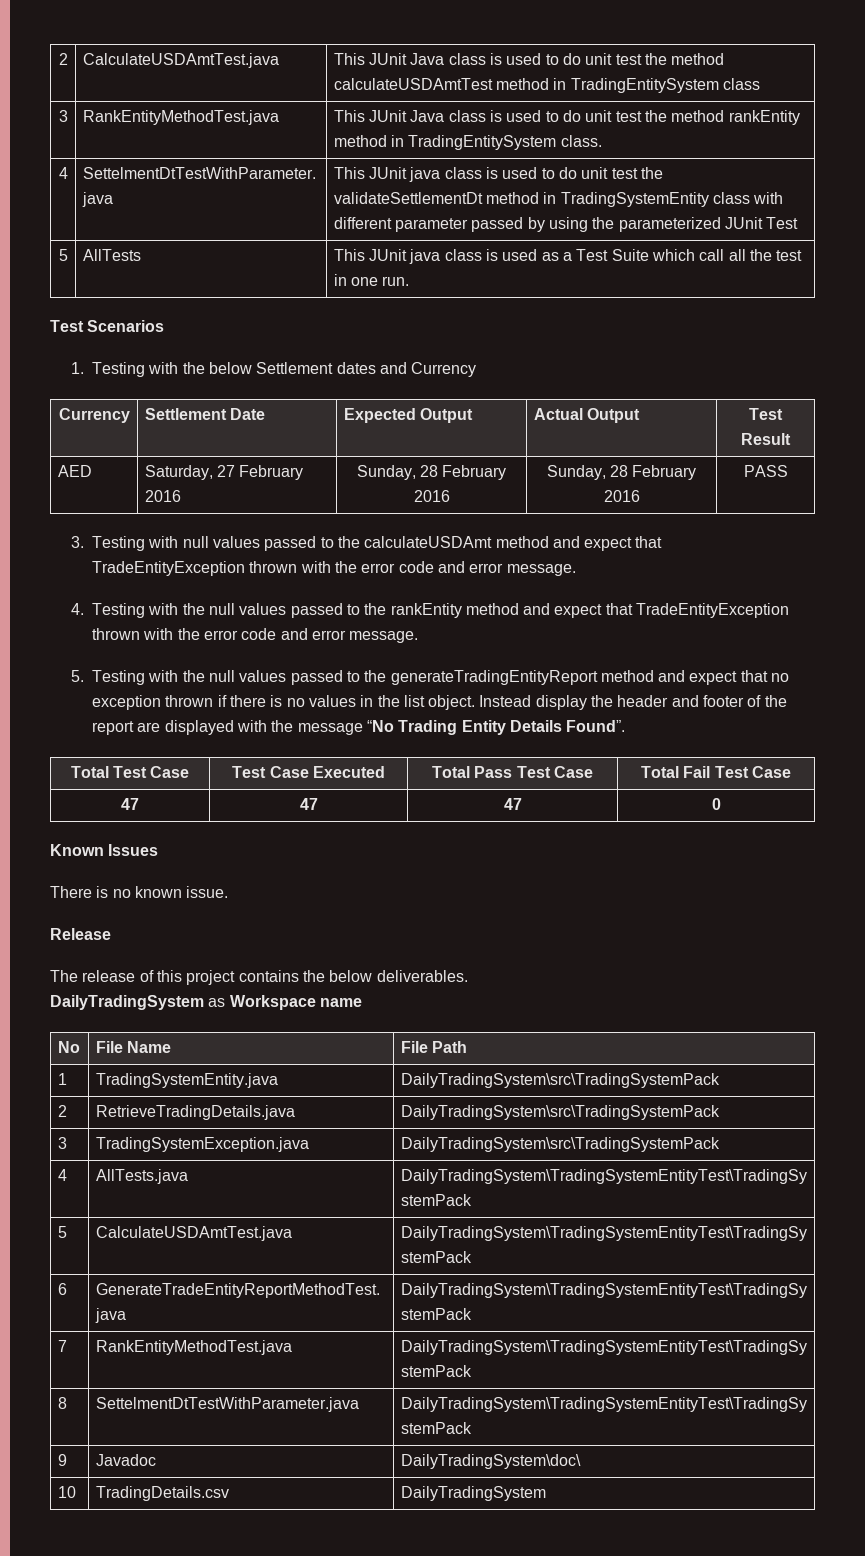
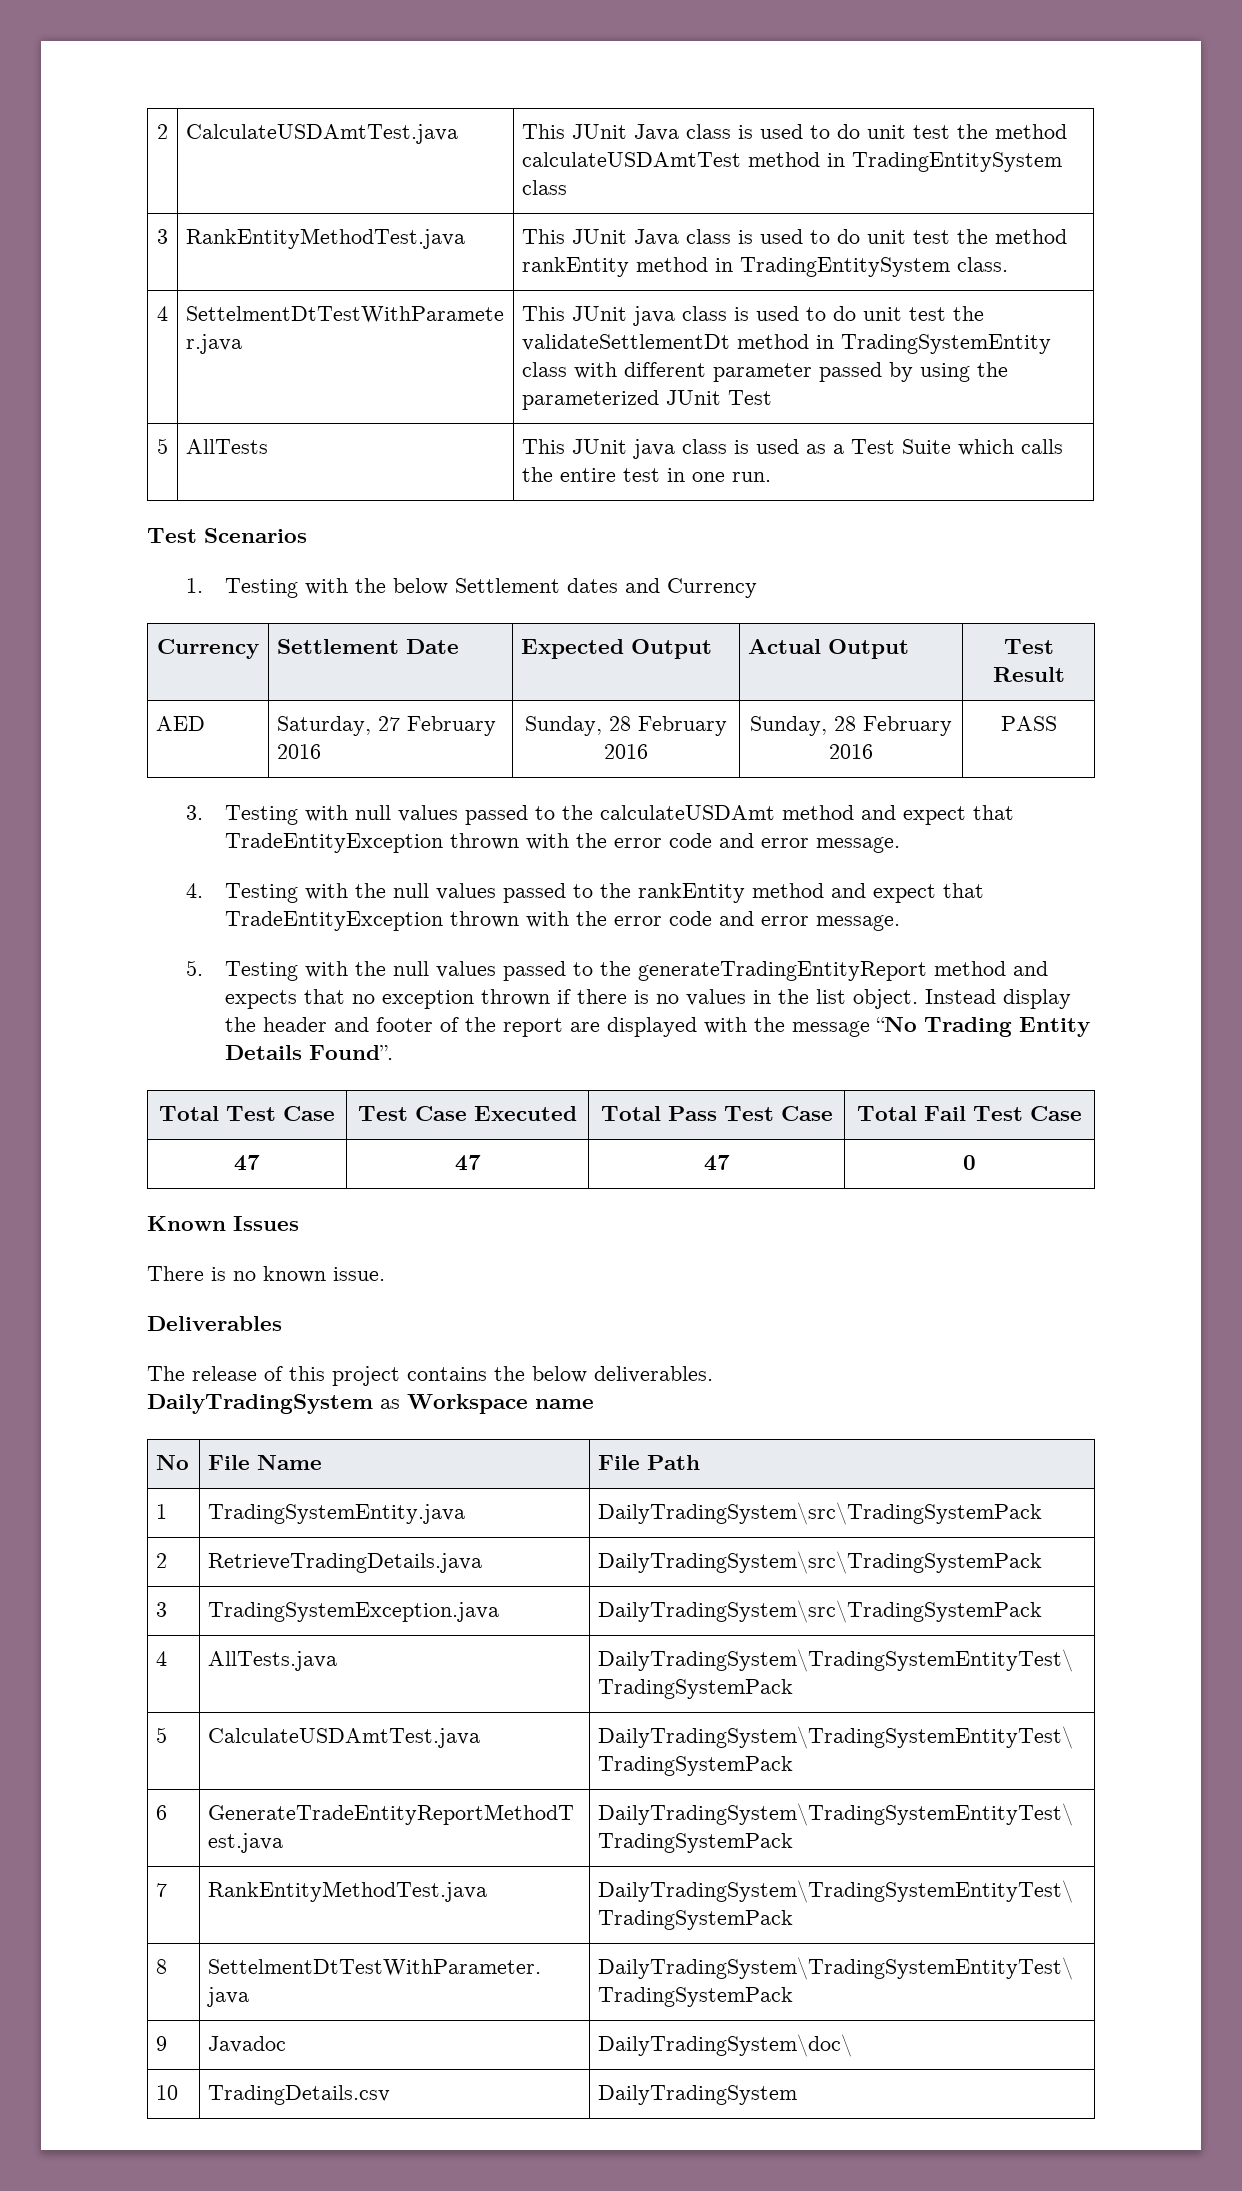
[699,249,772,261] call all the -> [1021,439,1064,454] [522,467,617,482] calls the entire
[689,671,738,685] expect -> [225,990,298,1009] expects
[50,928,111,940] Release -> [147,1316,282,1331] Deliverables

